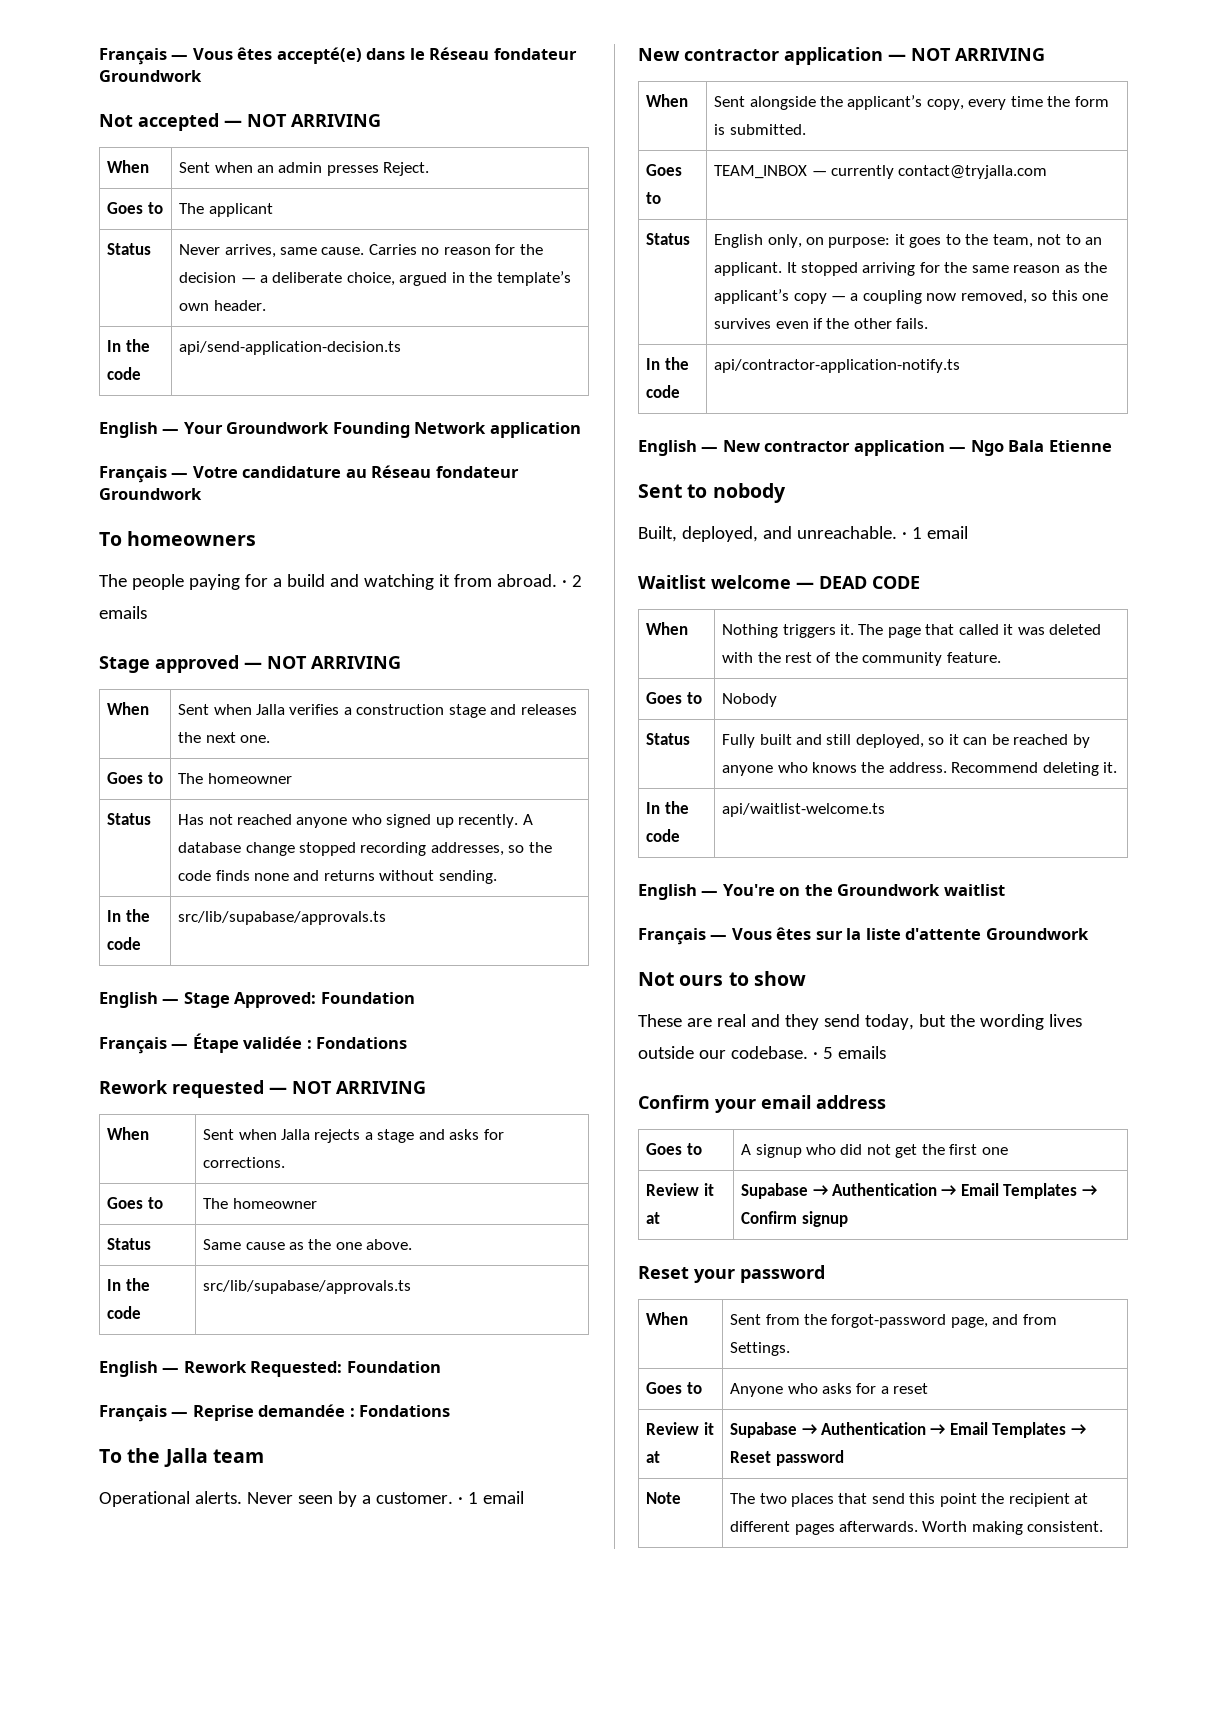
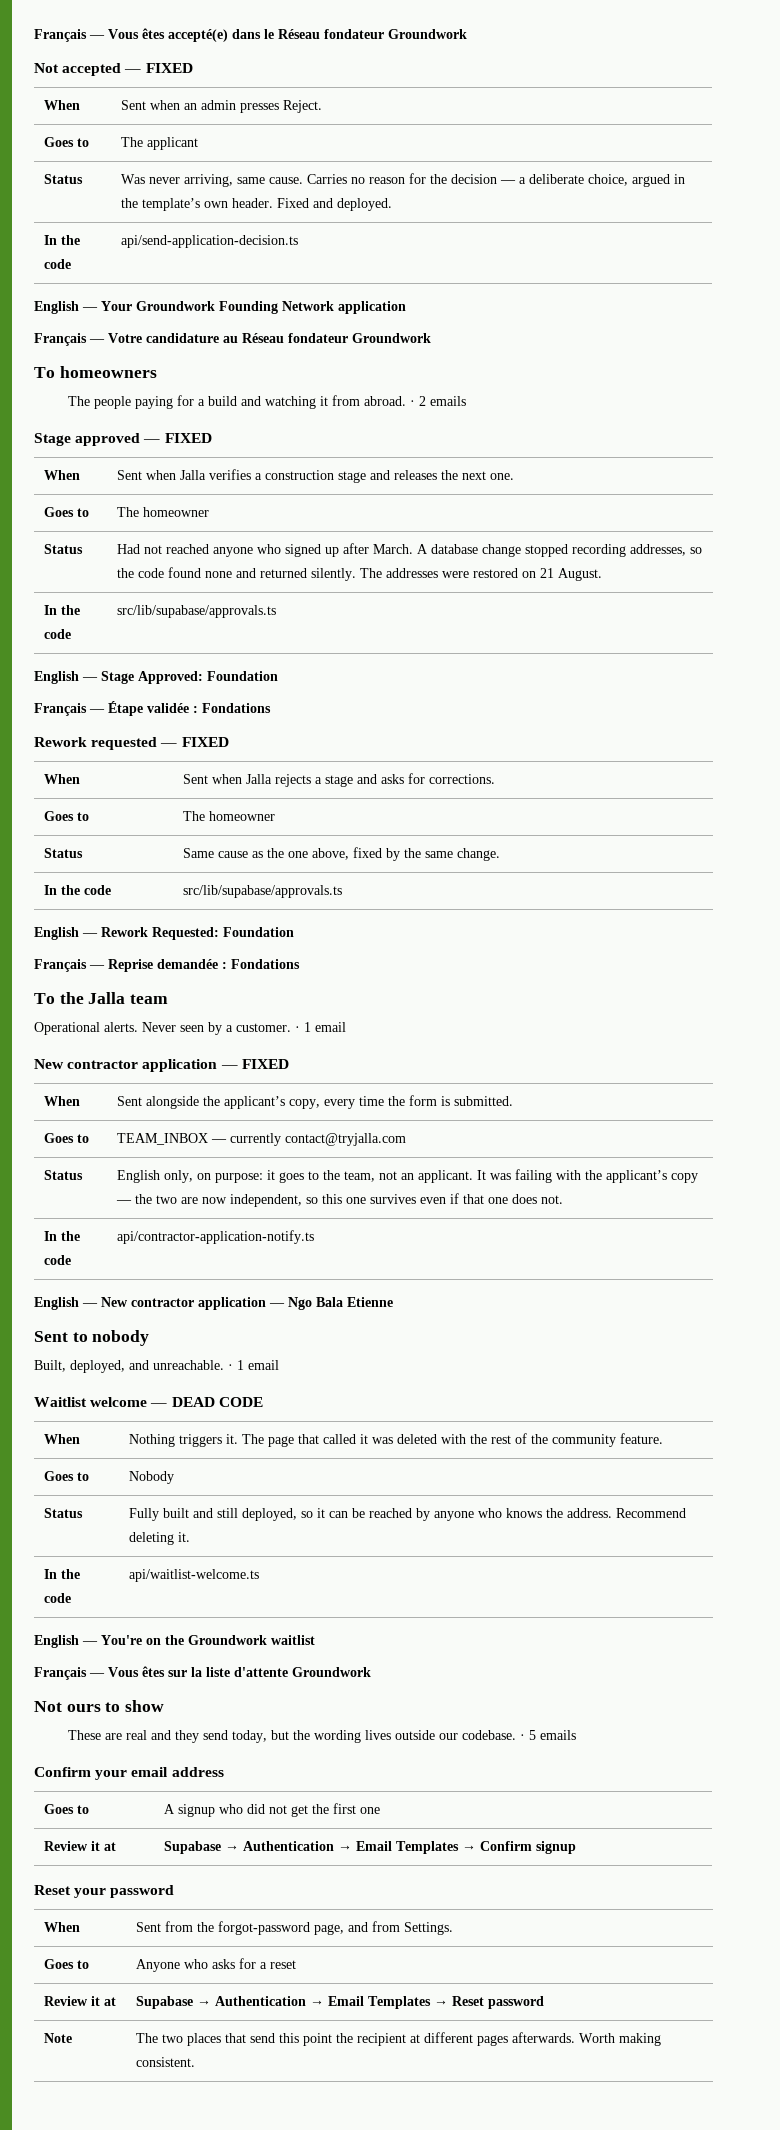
[247,114,381,127] NOT ARRIVING -> [145,63,193,73] FIXED
[179,244,276,258] Never arrives, -> [121,174,234,187] Was never arriving,
(266, 305) none -> [277,198,393,211] Fixed and deployed.
[267,656,401,669] NOT ARRIVING -> [164,433,212,443] FIXED
[178,814,205,825] Has -> [117,544,141,554] Had
[458,814,519,828] recently. -> [343,543,414,554] after March.
[215,870,250,881] finds -> [168,567,202,578] found
[323,870,497,884] returns without sending. -> [260,568,603,581] returned silently. The addresses were restored on 21 August.
[292,1081,426,1094] NOT ARRIVING -> [181,737,229,747] FIXED
[366,1239,413,1250] above. -> [312,847,501,861] above, fixed by the same change.
[911,48,1045,61] NOT ARRIVING -> [241,1059,289,1069] FIXED
[1065,234,1081,245] to -> (398, 1175) none
[801,262,1108,276] [714,289,1027,304] stopped arriving for the same reason as the applicant’s copy — a coupling now removed, -> [490,1169,699,1183] [116,1194,303,1207] was failing with the applicant’s copy — the two are now independent,
[826,318,929,329] the other fails. -> [463,1194,564,1204] that one does not.

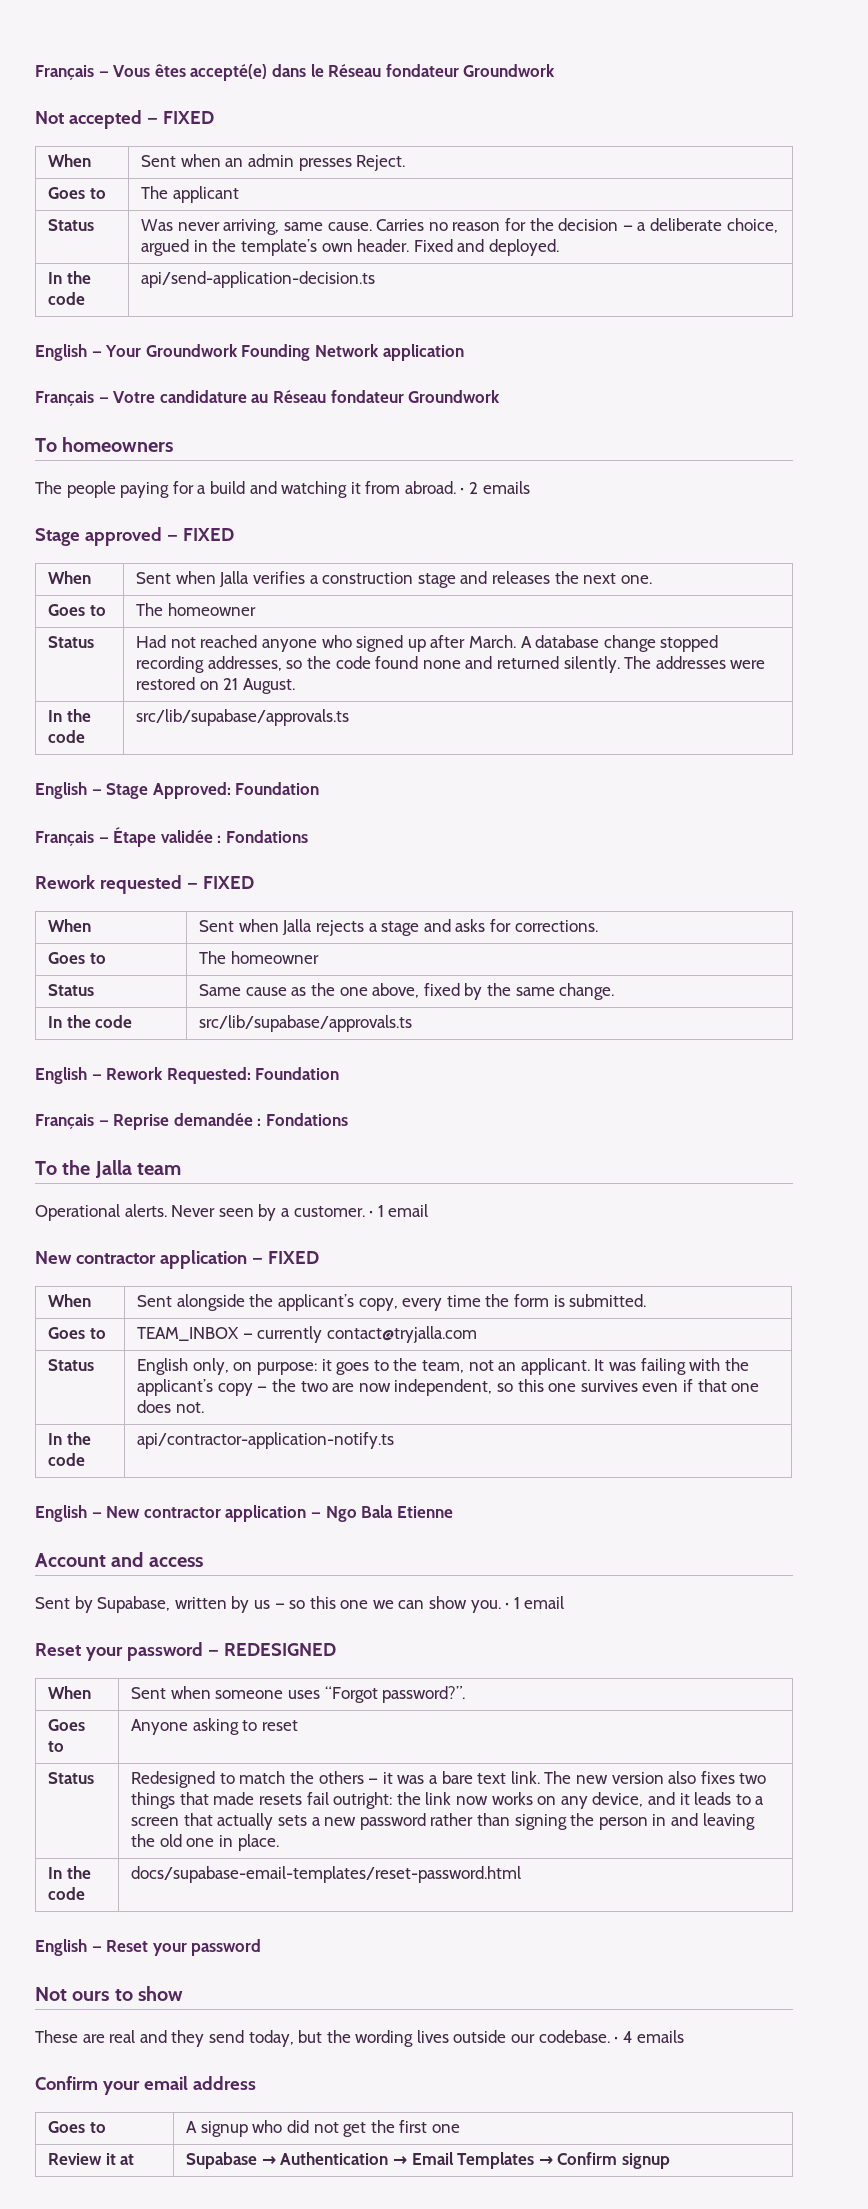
[34,1330,150,1346] [34,1360,279,1373] [34,1397,263,1407] [44,1434,81,1444] [129,1433,664,1447] [44,1471,90,1481] [129,1471,175,1484] [44,1508,84,1518] [129,1508,687,1521] [129,1532,191,1545] [44,1569,81,1579] [44,1593,72,1603] [129,1569,260,1582] [34,1635,315,1648] [34,1666,371,1680] Sent to nobody // Built, deployed, and unreachable. · 1 email // Waitlist welcome — DEAD CODE // When | Nothing triggers it. The page that called it was deleted with the rest of the community feature. // Goes to | Nobody // Status | Fully built and still deployed, so it can be reached by anyone who knows the address. Recommend deleting it. // In the code | api/waitlist-welcome.ts // English — You're on the Groundwork waitlist // Français — Vous êtes sur la liste d'attente Groundwork -> [35,1552,203,1567] [35,1596,565,1613] [35,1642,336,1661] [48,1686,92,1699] [131,1686,466,1703] [48,1719,86,1731] [48,1741,65,1752] [131,1718,299,1735] [48,1772,95,1784] [131,1771,767,1788] [131,1792,765,1809] [131,1813,755,1830] [131,1834,279,1851] [48,1866,91,1879] [48,1887,86,1900] [131,1866,522,1883] [35,1939,262,1956] Account and access // Sent by Supabase, written by us — so this one we can show you. · 1 email // Reset your password — REDESIGNED // When | Sent when someone uses “Forgot password?”. // Goes to | Anyone asking to reset // Status | Redesigned to match the others — it was a bare text link. The new version also fixes two things that made resets fail outright: the link now works on any device, and it leads to a screen that actually sets a new password rather than signing the person in and leaving the old one in place. // In the code | docs/supabase-email-templates/reset-password.html // English — Reset your password
[529,1730,537,1740] 5 -> [622,2031,633,2043] 4
[34,1885,175,1898] [44,1922,81,1932] [136,1921,454,1935] [44,1959,90,1969] [136,1958,297,1972] [44,1996,117,2006] [136,1996,545,2009] [44,2033,73,2043] [136,2032,662,2046] [136,2057,196,2067] // Reset your password // When | Sent from the forgot-password page, and from Settings. // Goes to | Anyone who asks for a reset // Review it at | Supabase → Authentication → Email Templates → Reset password // Note | The two places that send this point the recipient at different pages afterwards. Worth making consistent. -> (671, 2161) none

